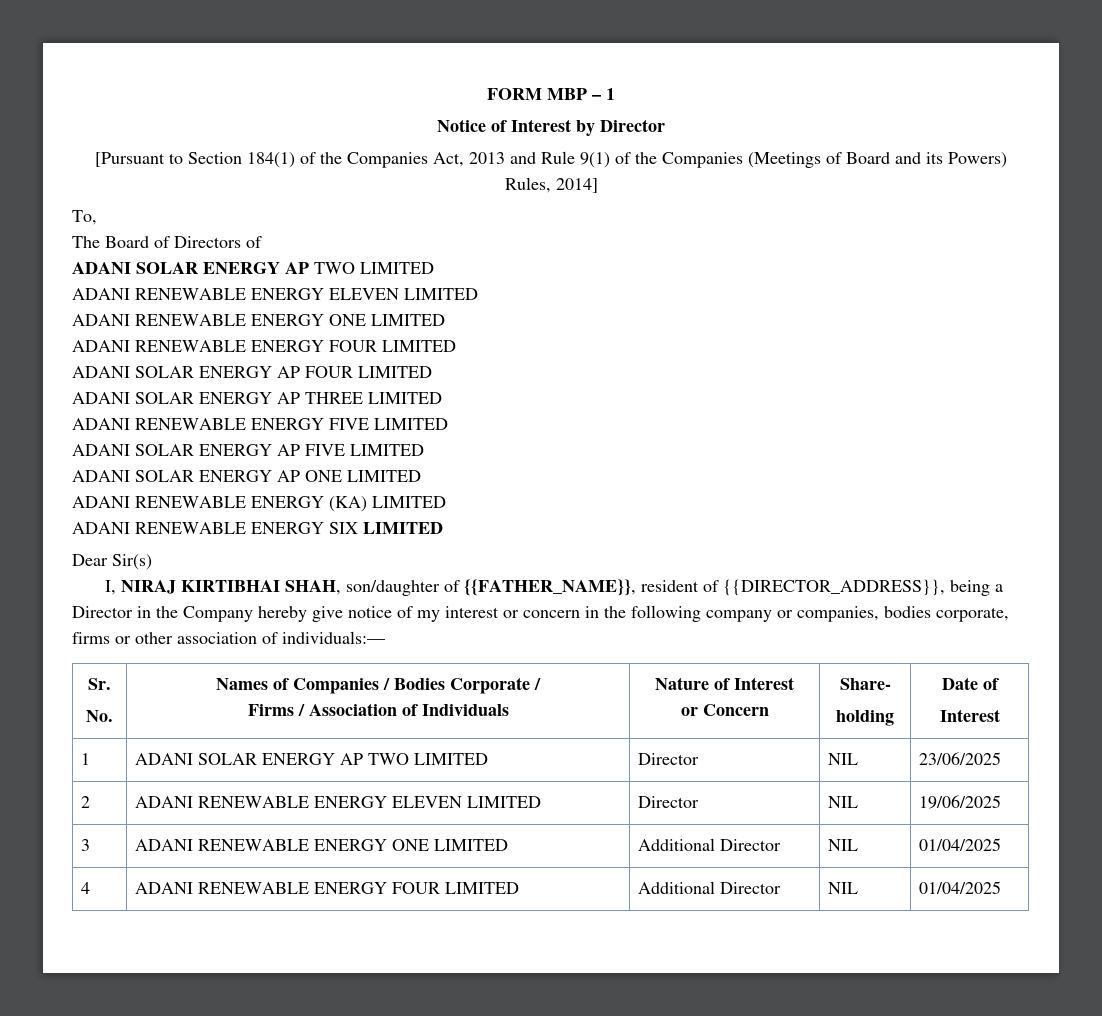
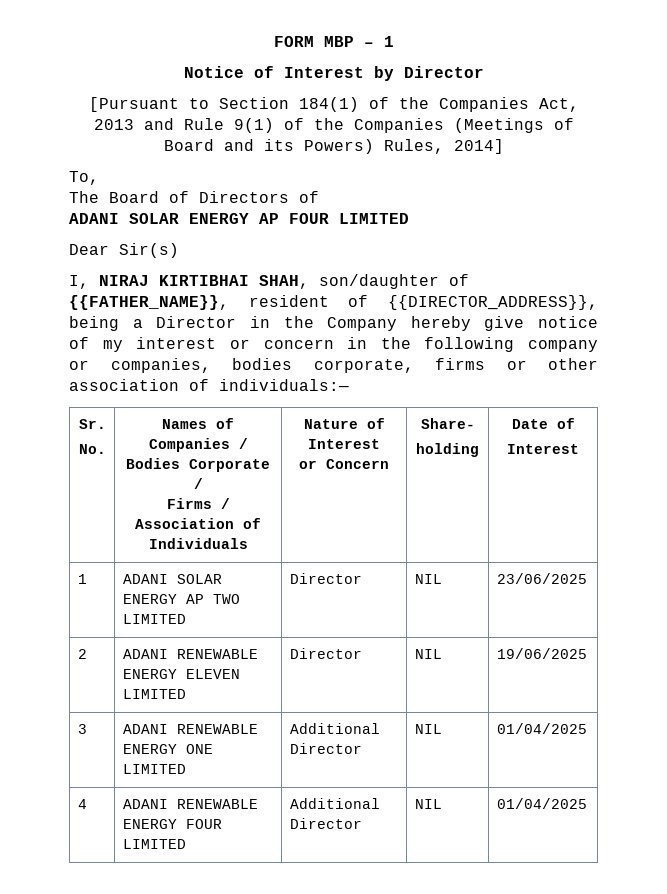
[314,262,434,274] [72,288,478,300] [72,314,445,326] [72,340,456,352] [72,366,432,378] [72,392,442,404] [72,418,448,430] [72,444,424,456] [72,470,421,482] [72,496,446,512] [72,522,358,534] TWO LIMITED // ADANI RENEWABLE ENERGY ELEVEN LIMITED // ADANI RENEWABLE ENERGY ONE LIMITED // ADANI RENEWABLE ENERGY FOUR LIMITED // ADANI SOLAR ENERGY AP FOUR LIMITED // ADANI SOLAR ENERGY AP THREE LIMITED // ADANI RENEWABLE ENERGY FIVE LIMITED // ADANI SOLAR ENERGY AP FIVE LIMITED // ADANI SOLAR ENERGY AP ONE LIMITED // ADANI RENEWABLE ENERGY (KA) LIMITED // ADANI RENEWABLE ENERGY SIX -> [289,213,329,224] FOUR

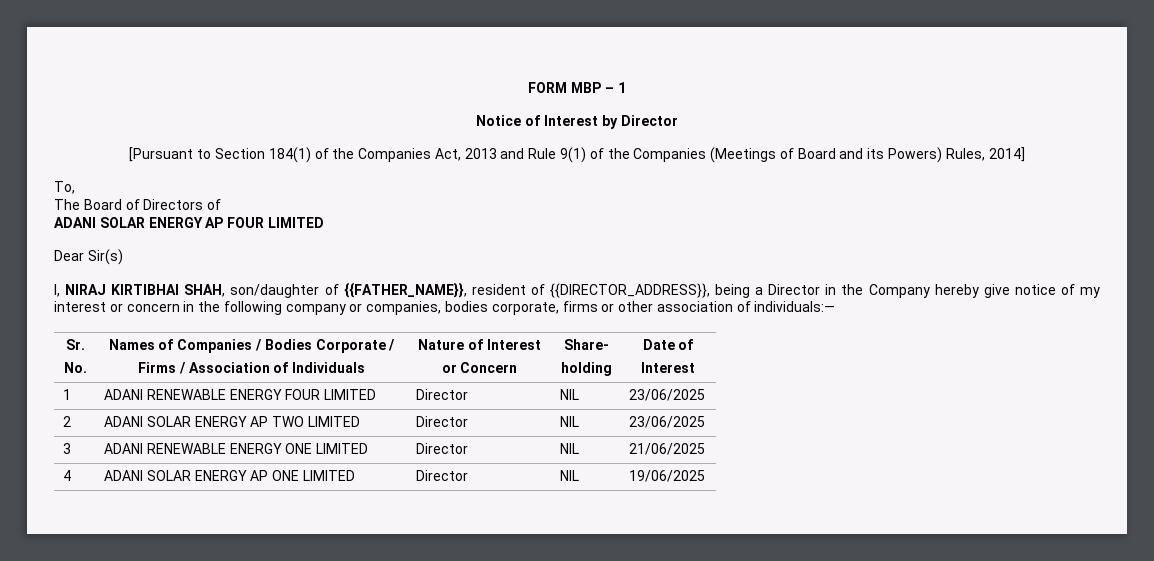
(87, 579) none -> [103,389,377,400] [415,389,468,400] [559,389,579,400] [628,389,705,401] [62,416,71,427] | ADANI RENEWABLE ENERGY FOUR LIMITED | Director | NIL | 23/06/2025 // 2
[77,649,87,659] [122,649,258,659] [122,669,240,679] [122,689,186,699] [289,648,362,659] [414,649,442,659] [496,648,587,659] // 2 | ADANI RENEWABLE ENERGY ELEVEN LIMITED | Director | NIL | 19/06/2025 -> (705, 422) none
[289,723,380,734] [289,743,362,754] [414,724,442,734] [496,723,587,734] Additional Director | NIL | 01/04/2025 -> [415,443,468,454] [559,443,579,454] [628,443,705,455] Director | NIL | 21/06/2025
[176,799,258,809] [122,819,222,829] [122,839,186,849] [289,798,380,809] [289,818,362,829] [414,799,442,809] [496,798,587,809] RENEWABLE ENERGY FOUR LIMITED | Additional Director | NIL | 01/04/2025 -> [146,470,355,481] [415,470,468,481] [559,470,579,481] [628,470,705,482] SOLAR ENERGY AP ONE LIMITED | Director | NIL | 19/06/2025

